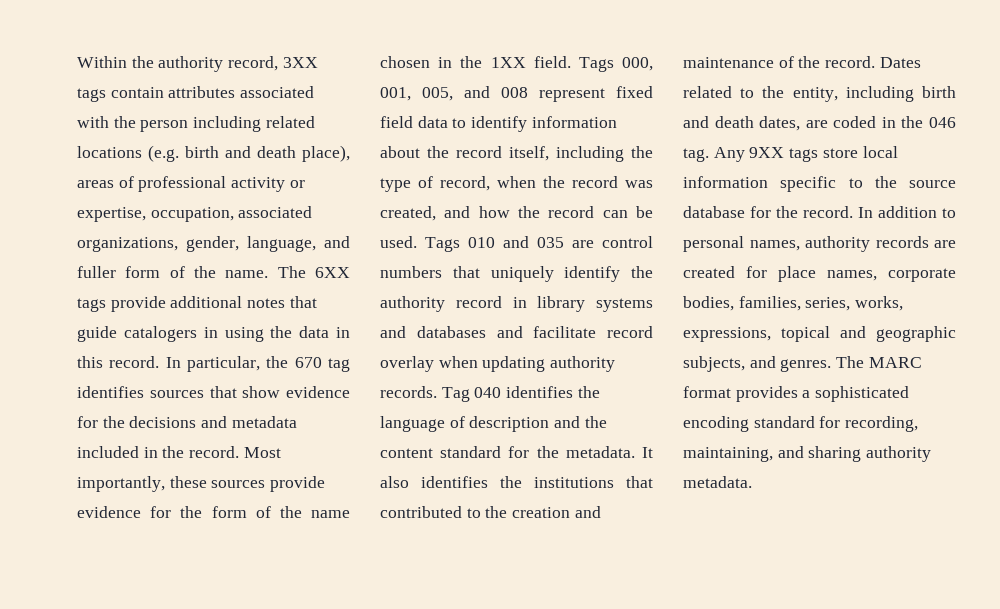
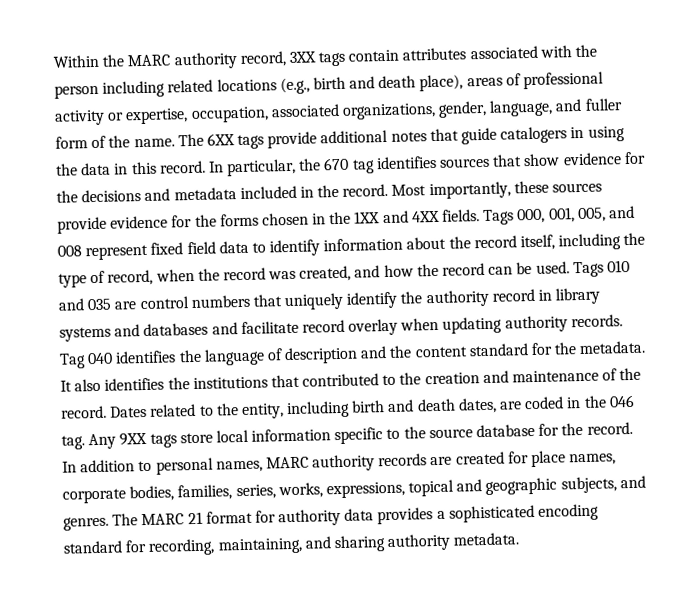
(154, 62) none -> [127,54,171,67] MARC
[148,145,179,162] (e.g. -> [279,77,310,95] (e.g.,
[211,506,350,518] form of the name -> [219,213,259,227] forms
[533,56,571,68] field. -> [382,209,481,224] and 4XX fields.
(800, 245) none -> [265,456,309,469] MARC
[683,386,731,398] format -> [187,508,375,527] 21 format for authority data

